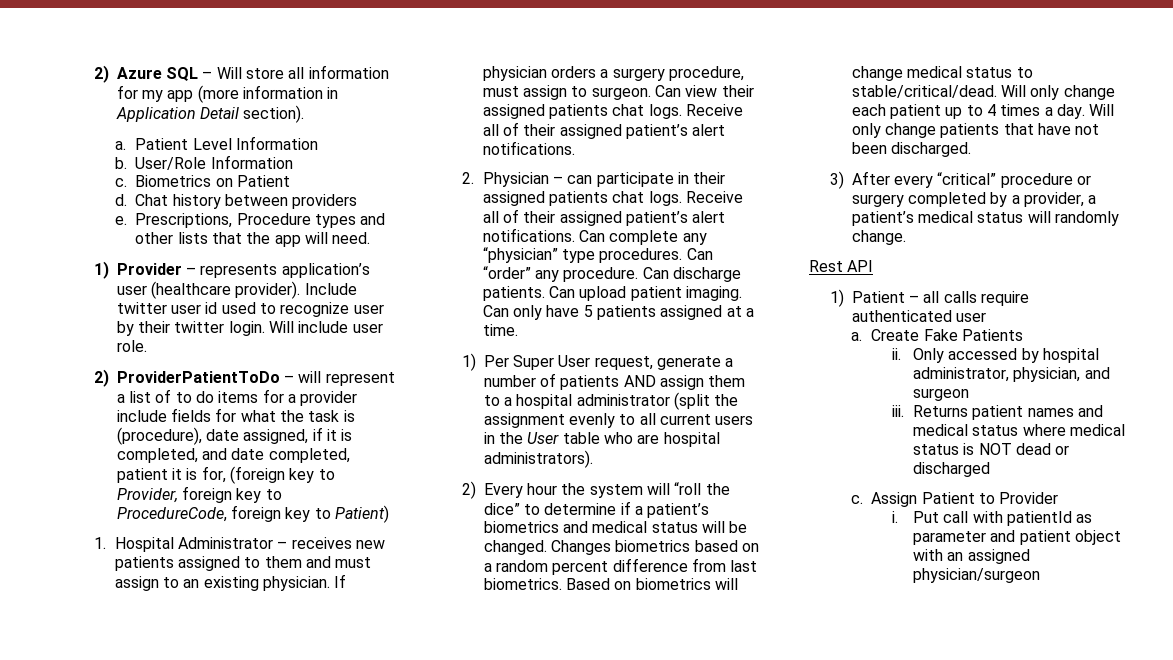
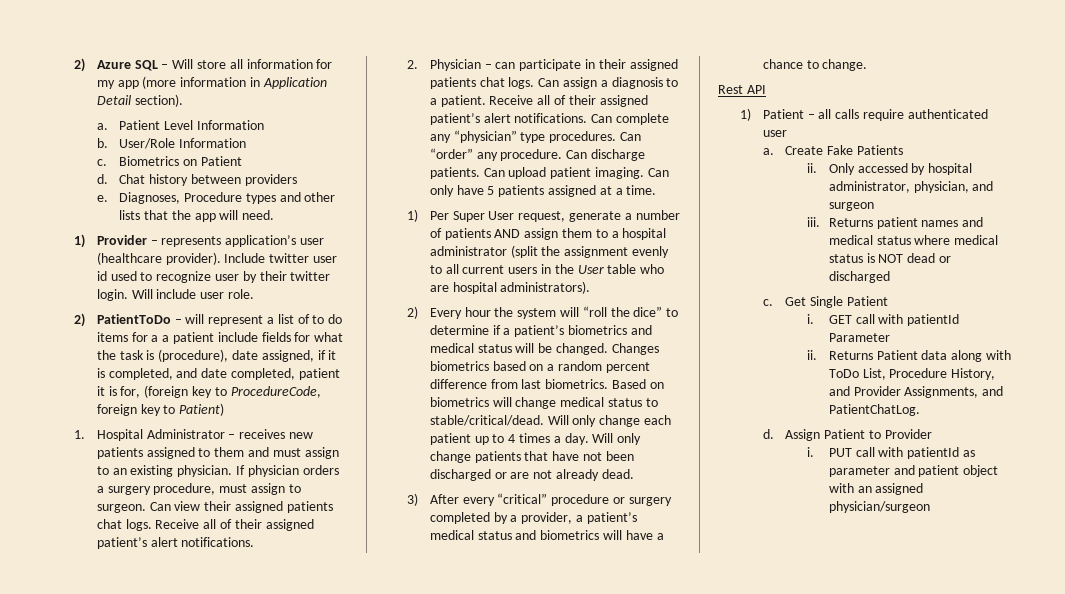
[135,213,233,228] Prescriptions, -> [119,192,181,204] Diagnoses,
[116,371,280,383] ProviderPatientToDo -> [96,314,171,324] PatientToDo
[300,391,358,406] provider -> [162,332,214,344] a patient
[116,486,282,503] Provider, foreign key to -> (227, 391) none
(682, 198) none -> [538,77,679,89] [429,95,486,107] Can assign a diagnosis to a patient.
[891,142,972,157] discharged. -> [429,469,634,481] discharged or are not already dead.
[1027,211,1120,226] will randomly -> [515,530,664,540] [762,59,819,69] and biometrics will have a chance to
(863, 499) none -> [785,296,888,308] [806,314,960,326] [828,333,890,342] [806,350,1012,362] [828,368,996,380] [828,386,1004,398] [828,404,920,416] [762,429,774,439] Get Single Patient // i. GET call with patientId Parameter // ii. Returns Patient data along with ToDo List, Procedure History, and Provider Assignments, and PatientChatLog. // d.
[912,511,939,523] Put -> [828,448,852,457] PUT

